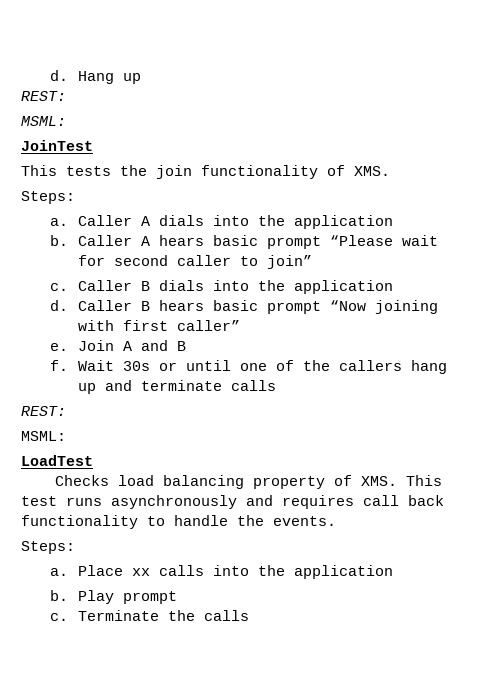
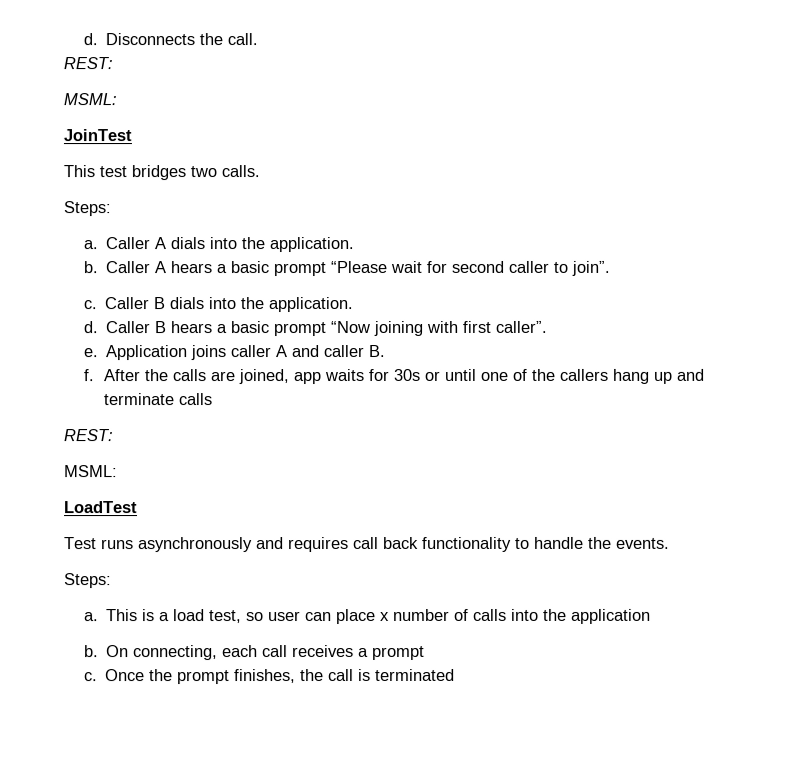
[49,70,142,84] d. Hang up -> [82,33,259,46] d. Disconnects the call.
[66,165,390,179] tests the join functionality of XMS. -> [99,165,260,181] test bridges two calls.
[294,215,394,229] application -> [269,237,355,253] application.
(205, 240) none -> [216,264,228,274] a
[267,255,313,269] join” -> [571,260,611,276] join”.
[294,280,394,294] application -> [268,297,354,313] application.
(205, 305) none -> [216,324,228,334] a
[177,320,241,331] caller” -> [495,320,548,333] caller”.
[78,340,187,351] [49,360,115,371] Join A and B // f. Wait -> [105,345,386,361] [82,369,389,385] Application joins caller A and caller B. // f. After the calls are joined, app waits for
[55,475,443,489] [21,496,57,506] Checks load balancing property of XMS. This test -> [64,537,97,550] Test
[78,565,151,576] Place xx -> [106,608,470,625] This is a load test, so user can place x number of
[78,590,178,604] [49,610,250,621] Play prompt // c. Terminate the calls -> [106,645,426,661] [83,668,456,685] On connecting, each call receives a prompt // c. Once the prompt finishes, the call is terminated

